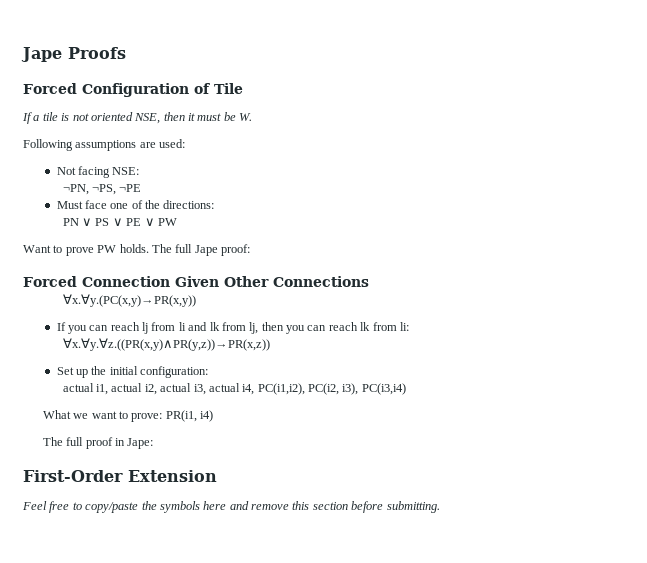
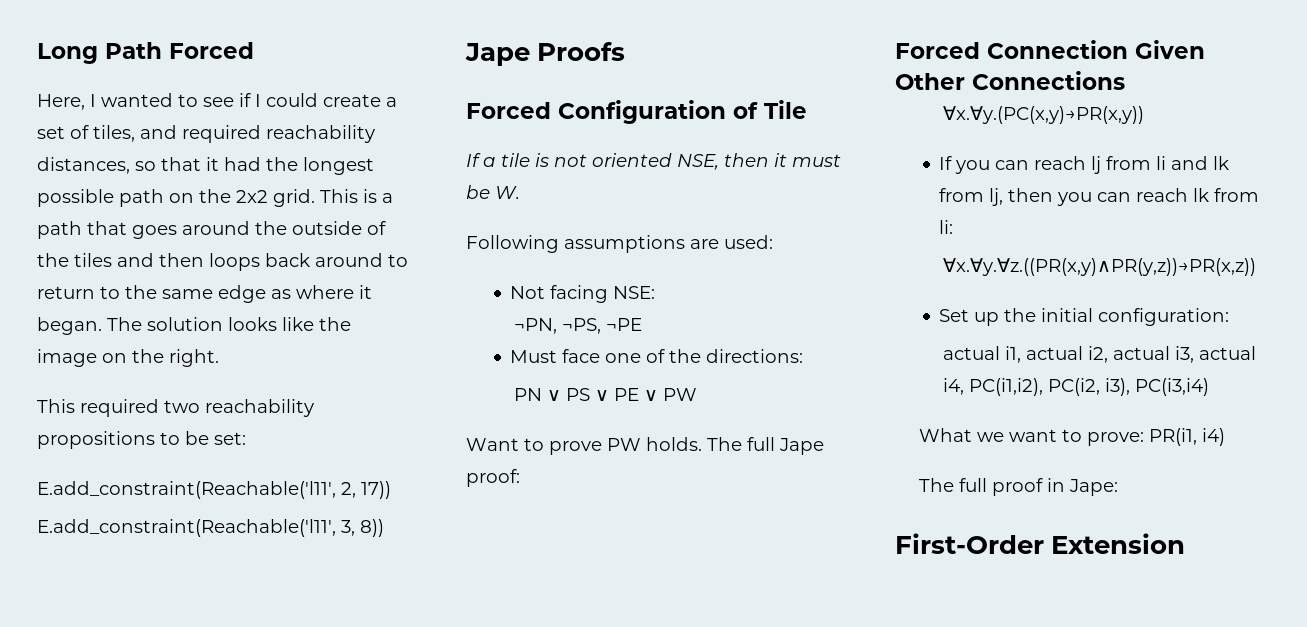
(21, 54) none -> [37,42,254,64] [37,93,397,110] [37,125,375,143] [37,157,374,175] [37,189,393,207] [37,221,386,239] [37,253,408,271] [37,285,372,303] [37,317,351,335] [37,349,219,367] [37,399,314,417] [37,431,246,449] [37,481,391,499] [37,519,384,537] Long Path Forced // Here, I wanted to see if I could create a set of tiles, and required reachability distances, so that it had the longest possible path on the 2x2 grid. This is a path that goes around the outside of the tiles and then loops back around to return to the same edge as where it began. The solution looks like the image on the right. // This required two reachability propositions to be set: // E.add_constraint(Reachable('l11', 2, 17)) // E.add_constraint(Reachable('l11', 3, 8)) //
[22,501,440,513] // Feel free to copy/paste the symbols here and remove this section before submitting. -> (1186, 543) none

